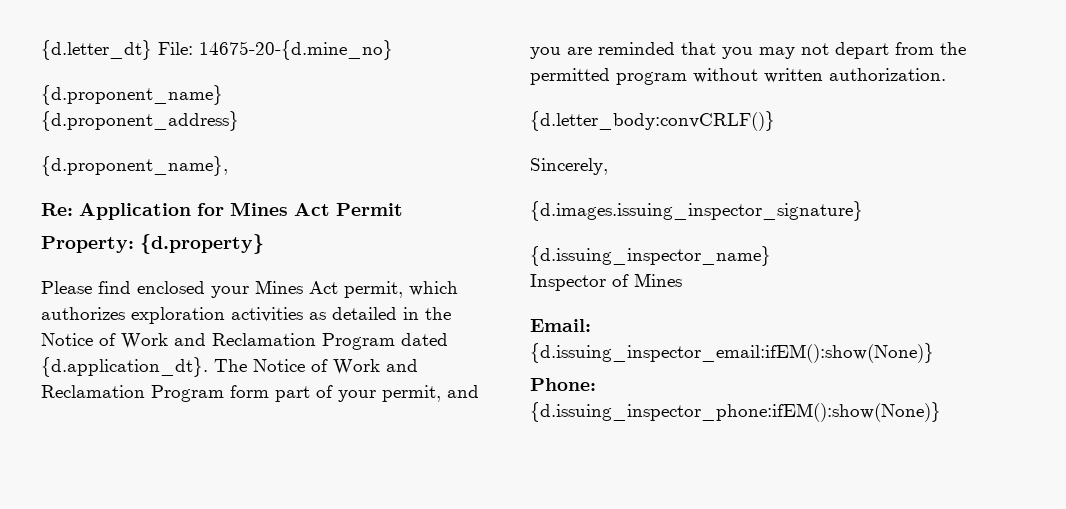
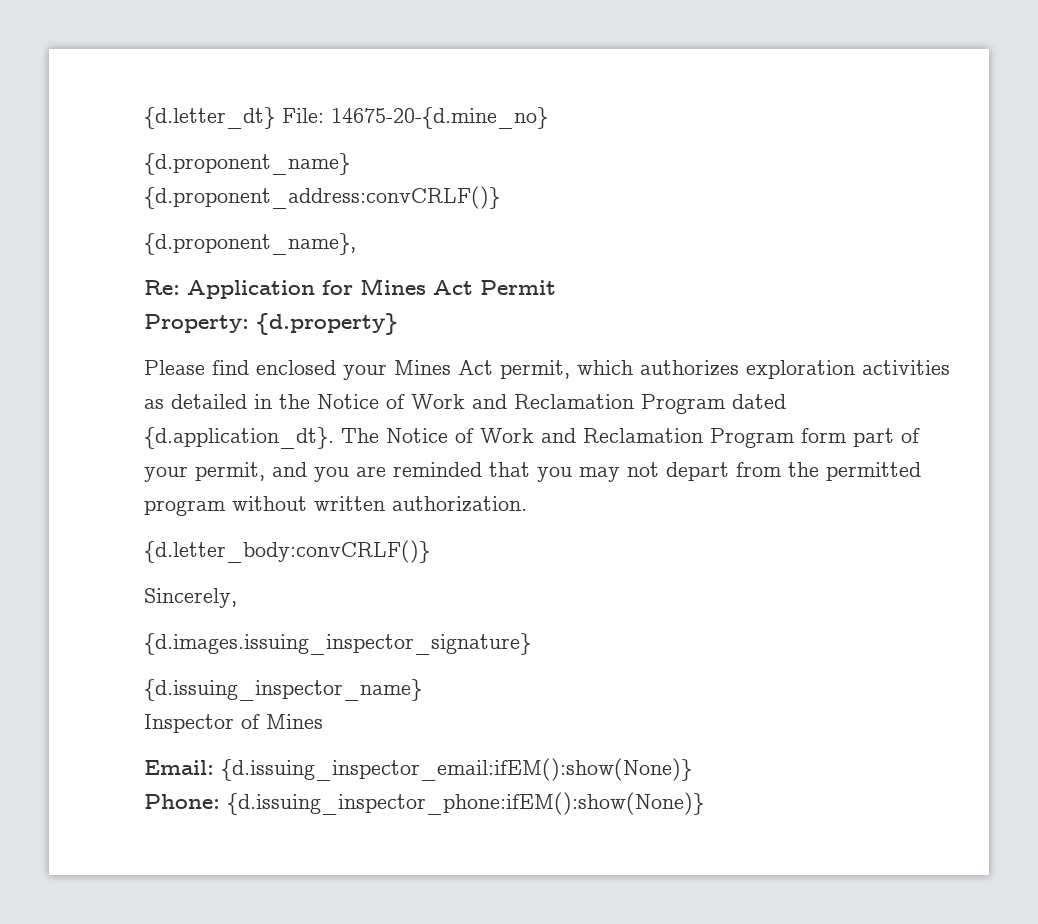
[41,111,239,131] {d.proponent_address} -> [144,186,500,209] {d.proponent_address:convCRLF()}

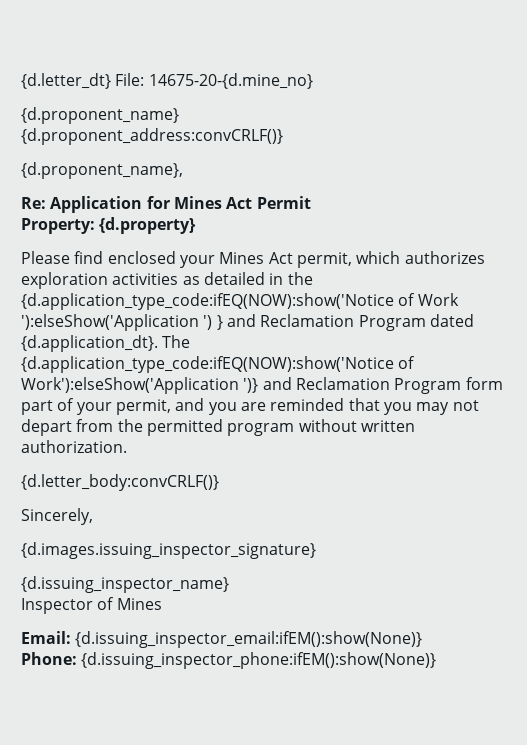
[317,394,465,409] Notice of Work -> [21,293,459,310] [21,314,223,331] {d.application_type_code:ifEQ(NOW):show('Notice of Work '):elseShow('Application ') }
[386,428,534,443] Notice of Work -> [21,356,416,373] [21,377,259,394] {d.application_type_code:ifEQ(NOW):show('Notice of Work'):elseShow('Application ')}

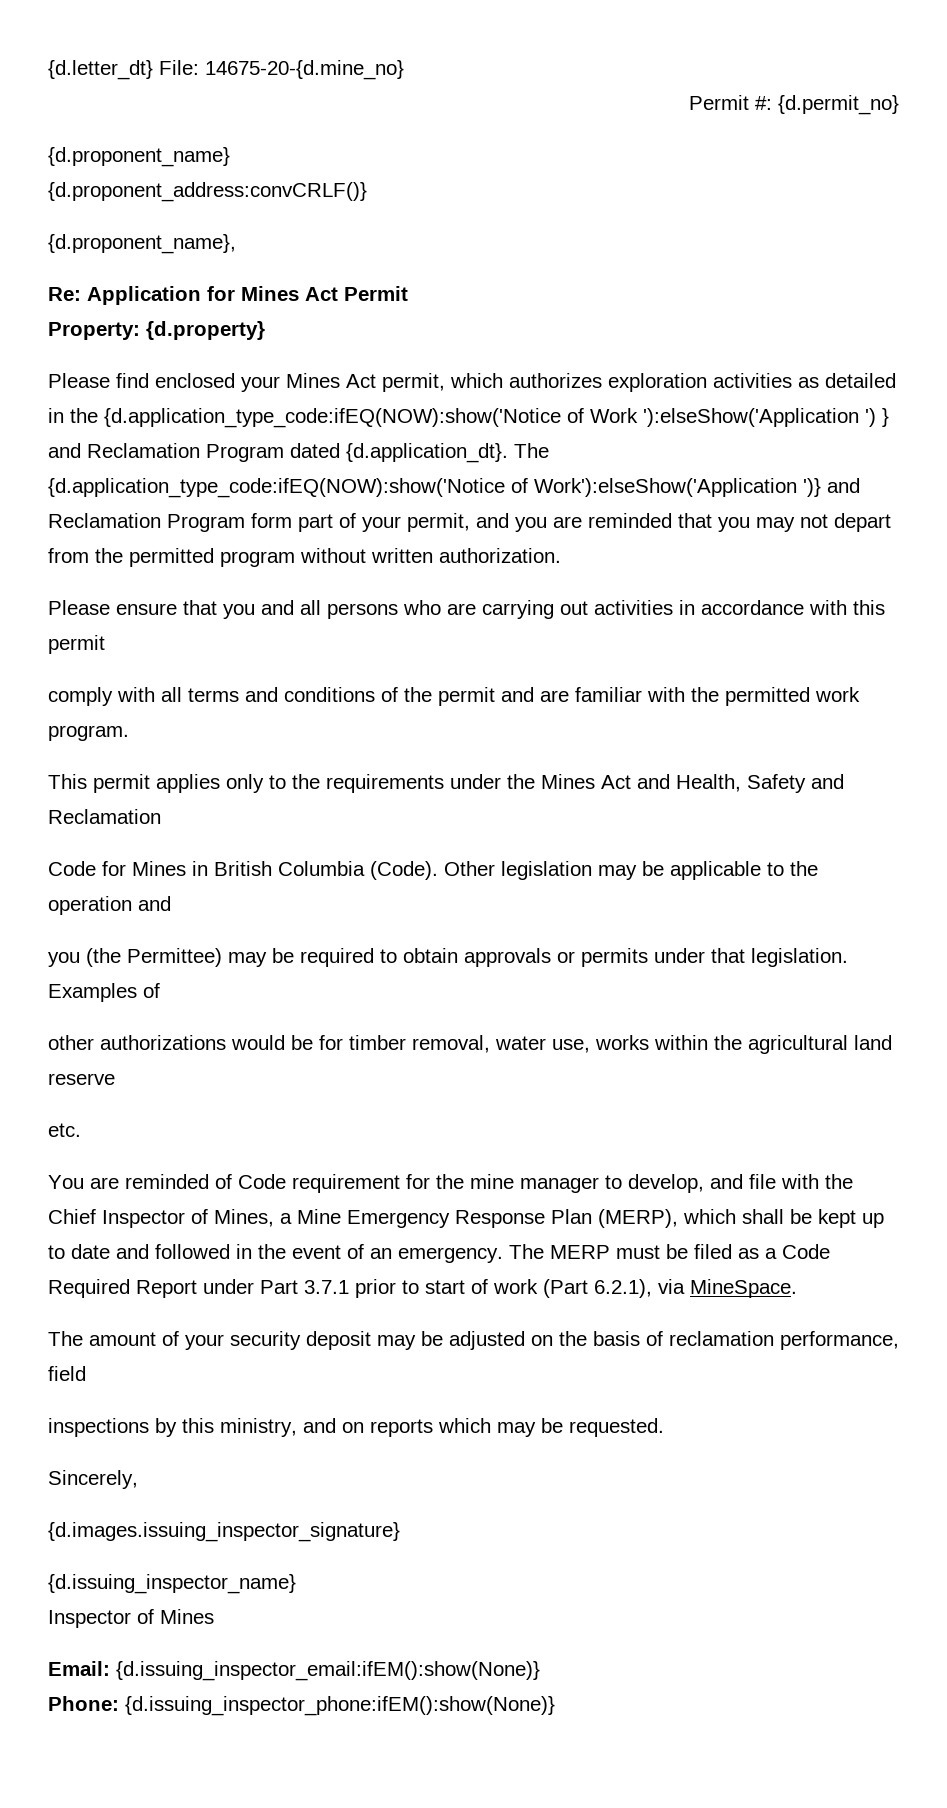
(313, 81) none -> [689,95,899,115] // Permit #: {d.permit_no}
[21,474,219,491] {d.letter_body:convCRLF()} -> [48,600,885,619] [48,635,105,654] [48,687,860,706] [48,725,129,741] [48,774,844,793] [48,809,161,824] [48,861,818,880] [48,896,171,915] [48,948,848,967] [48,983,160,1002] [48,1035,892,1054] [48,1073,115,1085] [48,1123,81,1137] [48,1174,853,1193] [48,1209,884,1228] [48,1244,830,1263] [48,1279,797,1298] [48,1331,899,1350] [48,1366,86,1381] [48,1418,664,1437] Please ensure that you and all persons who are carrying out activities in accordance with this permit // comply with all terms and conditions of the permit and are familiar with the permitted work program. // This permit applies only to the requirements under the Mines Act and Health, Safety and Reclamation // Code for Mines in British Columbia (Code). Other legislation may be applicable to the operation and // you (the Permittee) may be required to obtain approvals or permits under that legislation. Examples of // other authorizations would be for timber removal, water use, works within the agricultural land reserve // etc. // You are reminded of Code requirement for the mine manager to develop, and file with the Chief Inspector of Mines, a Mine Emergency Response Plan (MERP), which shall be kept up to date and followed in the event of an emergency. The MERP must be filed as a Code Required Report under Part 3.7.1 prior to start of work (Part 6.2.1), via MineSpace. // The amount of your security deposit may be adjusted on the basis of reclamation performance, field // inspections by this ministry, and on reports which may be requested.

